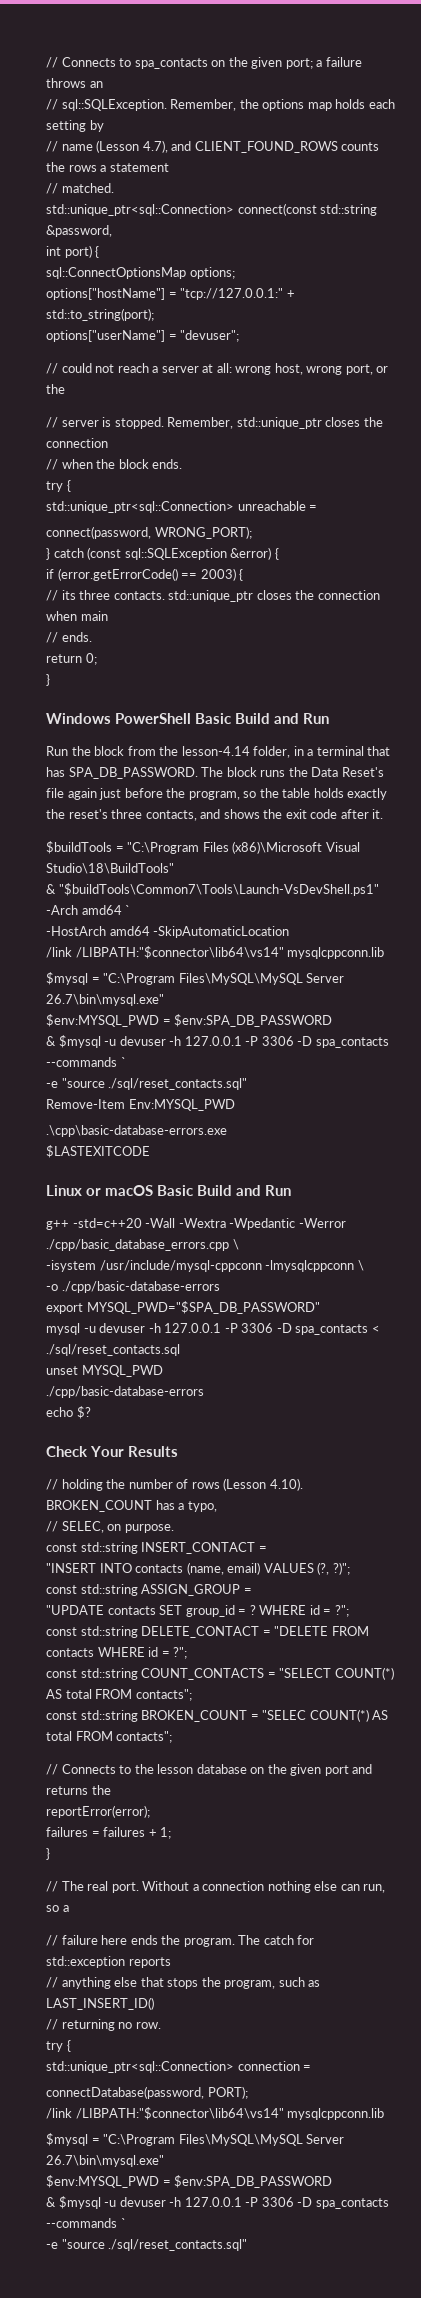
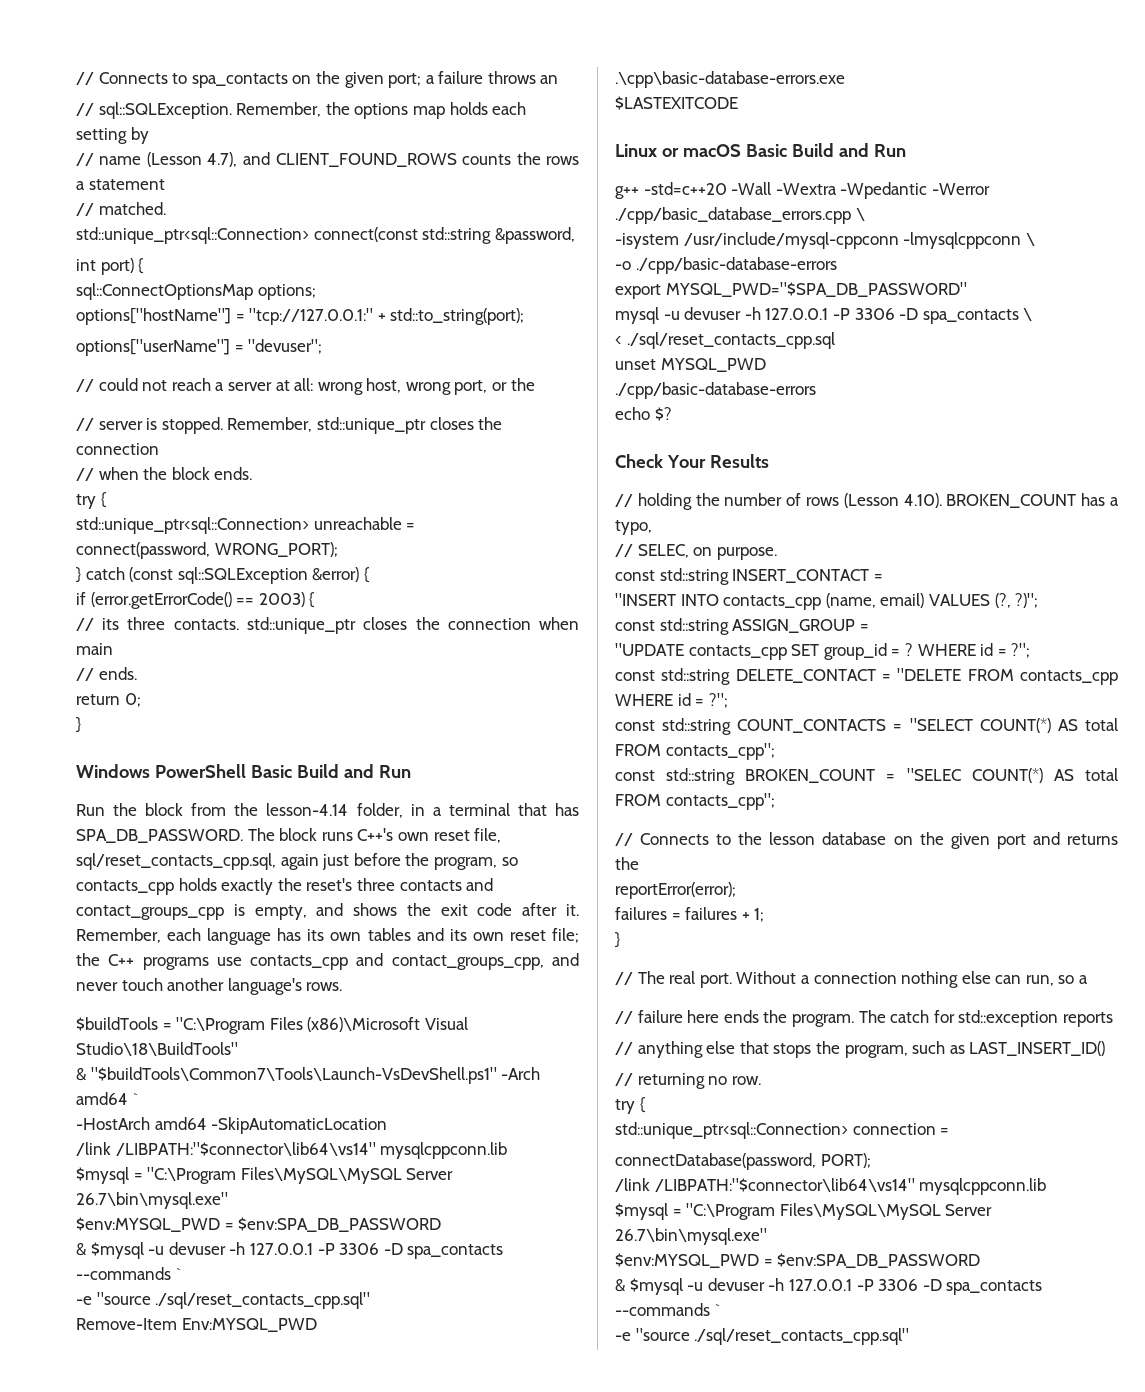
[288,767,384,777] [46,788,64,798] the Data Reset's file -> [357,828,502,843] [76,853,276,870] C++'s own reset file, sql/reset_contacts_cpp.sql,
[259,788,311,798] the table -> [76,880,174,895] contacts_cpp
[145,810,197,821] contacts, -> [399,878,494,891] [76,904,307,920] contacts and contact_groups_cpp is empty,
(384, 814) none -> [76,928,579,945] [76,953,579,970] [76,978,343,995] Remember, each language has its own tables and its own reset file; the C++ programs use contacts_cpp and contact_groups_cpp, and never touch another language's rows.
[108,1078,248,1090] ./sql/reset_contacts.sql" -> [155,1292,371,1309] ./sql/reset_contacts_cpp.sql"
[371,1325,380,1333] [46,1344,180,1356] < ./sql/reset_contacts.sql -> [1023,308,1033,321] [615,332,835,349] \ // < ./sql/reset_contacts_cpp.sql
[135,1564,184,1573] contacts -> [723,595,822,610] contacts_cpp
[107,1606,156,1615] contacts -> [688,645,787,660] contacts_cpp
[46,1648,94,1657] contacts -> [1020,670,1118,685] contacts_cpp
[135,1689,192,1701] contacts"; -> [665,743,775,760] contacts_cpp";
[116,1731,173,1743] contacts"; -> [665,793,775,810] contacts_cpp";
[108,2239,248,2251] ./sql/reset_contacts.sql" -> [694,1328,910,1345] ./sql/reset_contacts_cpp.sql"

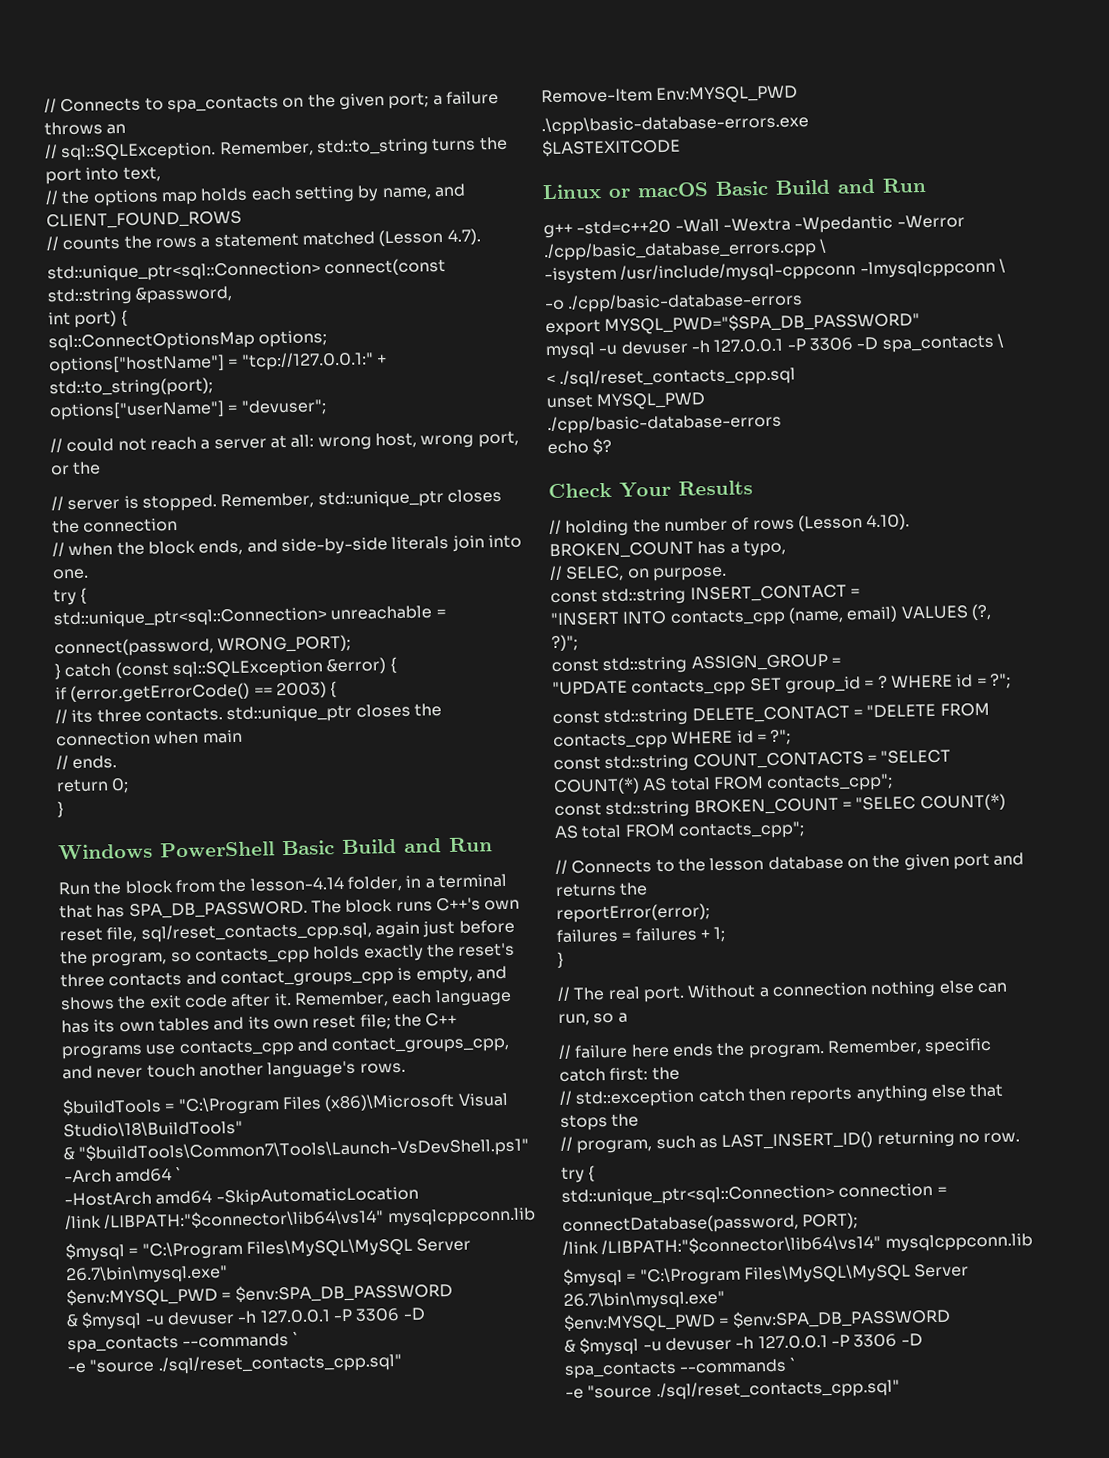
(322, 109) none -> [315,136,508,157] [45,166,161,185] [45,190,59,205] std::to_string turns the port into text, // //
[76,152,457,167] // // name (Lesson 4.7), and CLIENT_FOUND_ROWS -> [381,183,466,201] [46,210,242,230] [46,236,59,251] name, and CLIENT_FOUND_ROWS // //
[76,202,166,216] // // matched. -> [301,228,481,247] matched (Lesson 4.7).
[214,467,253,480] ends. -> [198,534,522,556] [52,568,89,580] ends, and side-by-side literals join into one.
[858,1010,1113,1027] [615,1042,633,1055] The catch for std::exception reports // // -> [826,1037,993,1056] [559,1066,680,1082] [559,1086,854,1108] Remember, specific catch first: the // // std::exception catch then reports
(840, 1047) none -> [560,1136,573,1151] // //
[615,1073,633,1086] // // -> (874, 1140) none

